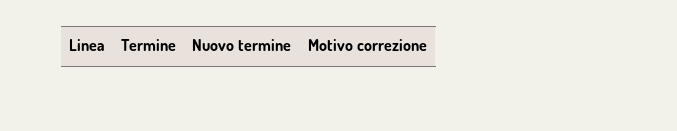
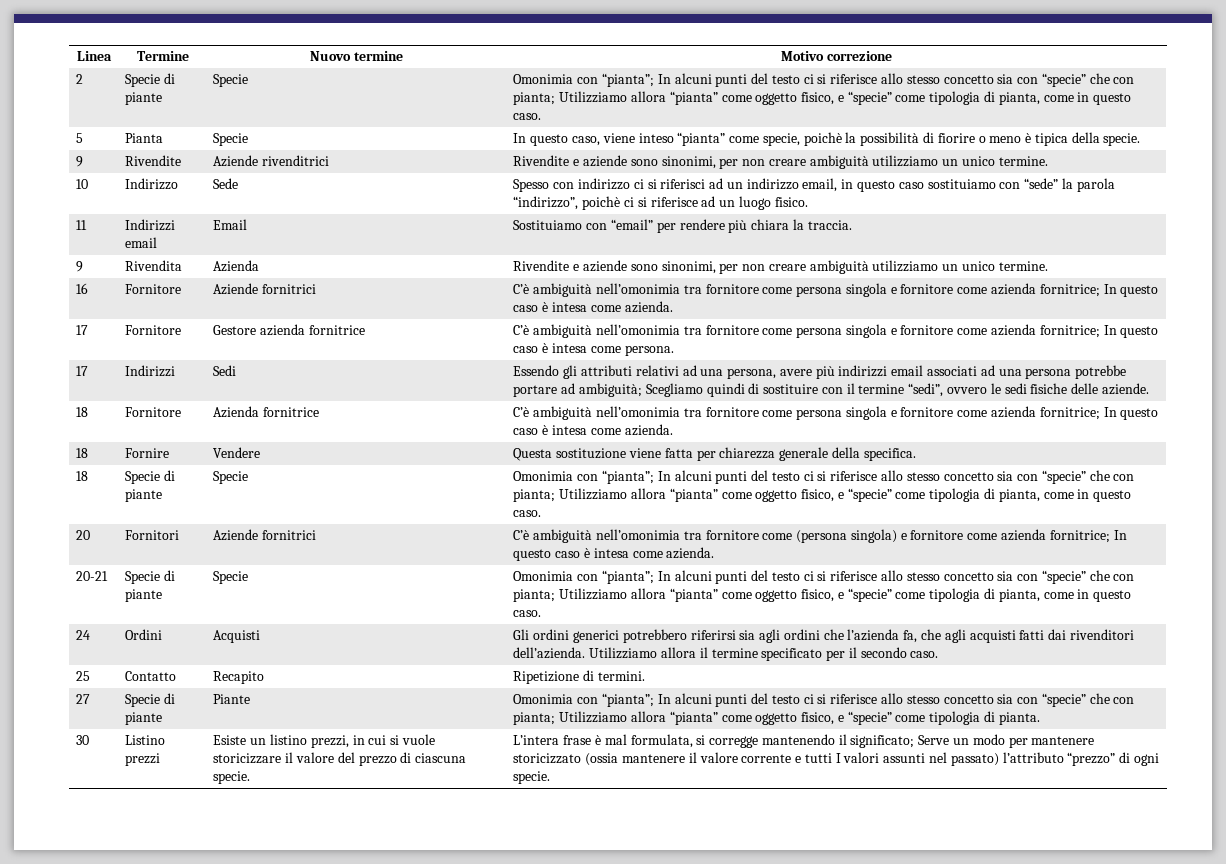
(428, 45) none -> [76,74,84,84] [125,73,176,87] [125,92,163,105] [213,74,249,87] [513,73,1135,87] [513,91,1132,105] [513,113,542,120] [76,133,84,143] [125,133,164,143] [213,133,249,146] [513,132,1141,146] [76,156,84,167] [125,155,182,166] [213,155,330,167] [513,155,1048,169] [76,179,89,189] [125,178,179,190] [213,178,239,189] [513,178,1115,192] [513,196,808,210] [76,220,88,230] [125,219,176,231] [125,237,158,248] [213,219,248,230] [513,219,852,233] [76,261,84,272] [125,260,183,271] [213,260,260,272] [513,260,1048,274] [76,283,89,294] [125,284,182,294] [213,283,317,295] [513,283,1159,297] [513,301,673,313] [76,325,89,335] [125,325,182,335] [213,324,365,336] [513,324,1159,338] [513,343,674,356] [76,366,89,376] [125,365,176,377] [213,365,237,376] [513,365,1127,379] [513,383,1149,397] [76,407,89,417] [125,407,182,417] [213,406,320,418] [513,406,1159,420] [513,424,673,436] [76,448,89,458] [125,448,170,458] [213,447,261,458] [513,447,916,461] [76,471,89,481] [125,470,176,484] [125,489,163,502] [213,471,249,484] [513,470,1135,484] [513,488,1132,502] [513,510,542,517] [76,530,91,540] [125,530,180,540] [213,529,317,541] [513,529,1127,543] [513,547,715,561] [76,571,109,581] [125,570,176,584] [125,589,163,602] [213,571,249,584] [513,570,1135,584] [513,588,1132,602] [513,610,542,617] [76,630,91,640] [125,629,163,640] [213,630,261,643] [513,629,1134,643] [513,647,939,661] [76,671,91,681] [125,671,177,681] [213,671,265,684] [513,670,645,684] [76,694,91,704] [125,693,176,707] [125,712,163,725] [213,694,251,704] [513,693,1135,707] [513,711,1040,725] [76,735,90,745] [125,735,166,745] [125,753,161,766] [213,734,435,748] [213,752,467,766] [213,771,251,784] [513,734,1095,748] [513,752,1159,766] [513,771,551,784] // 2 | Specie di piante | Specie | Omonimia con “pianta”; In alcuni punti del testo ci si riferisce allo stesso concetto sia con “specie” che con pianta; Utilizziamo allora “pianta” come oggetto fisico, e “specie” come tipologia di pianta, come in questo caso. // 5 | Pianta | Specie | In questo caso, viene inteso “pianta” come specie, poichè la possibilità di fiorire o meno è tipica della specie. // 9 | Rivendite | Aziende rivenditrici | Rivendite e aziende sono sinonimi, per non creare ambiguità utilizziamo un unico termine. // 10 | Indirizzo | Sede | Spesso con indirizzo ci si riferisci ad un indirizzo email, in questo caso sostituiamo con “sede” la parola “indirizzo”, poichè ci si riferisce ad un luogo fisico. // 11 | Indirizzi email | Email | Sostituiamo con “email” per rendere più chiara la traccia. // 9 | Rivendita | Azienda | Rivendite e aziende sono sinonimi, per non creare ambiguità utilizziamo un unico termine. // 16 | Fornitore | Aziende fornitrici | C’è ambiguità nell’omonimia tra fornitore come persona singola e fornitore come azienda fornitrice; In questo caso è intesa come azienda. // 17 | Fornitore | Gestore azienda fornitrice | C’è ambiguità nell’omonimia tra fornitore come persona singola e fornitore come azienda fornitrice; In questo caso è intesa come persona. // 17 | Indirizzi | Sedi | Essendo gli attributi relativi ad una persona, avere più indirizzi email associati ad una persona potrebbe portare ad ambiguità; Scegliamo quindi di sostituire con il termine “sedi”, ovvero le sedi fisiche delle aziende. // 18 | Fornitore | Azienda fornitrice | C’è ambiguità nell’omonimia tra fornitore come persona singola e fornitore come azienda fornitrice; In questo caso è intesa come azienda. // 18 | Fornire | Vendere | Questa sostituzione viene fatta per chiarezza generale della specifica. // 18 | Specie di piante | Specie | Omonimia con “pianta”; In alcuni punti del testo ci si riferisce allo stesso concetto sia con “specie” che con pianta; Utilizziamo allora “pianta” come oggetto fisico, e “specie” come tipologia di pianta, come in questo caso. // 20 | Fornitori | Aziende fornitrici | C’è ambiguità nell’omonimia tra fornitore come (persona singola) e fornitore come azienda fornitrice; In questo caso è intesa come azienda. // 20-21 | Specie di piante | Specie | Omonimia con “pianta”; In alcuni punti del testo ci si riferisce allo stesso concetto sia con “specie” che con pianta; Utilizziamo allora “pianta” come oggetto fisico, e “specie” come tipologia di pianta, come in questo caso. // 24 | Ordini | Acquisti | Gli ordini generici potrebbero riferirsi sia agli ordini che l’azienda fa, che agli acquisti fatti dai rivenditori dell’azienda. Utilizziamo allora il termine specificato per il secondo caso. // 25 | Contatto | Recapito | Ripetizione di termini. // 27 | Specie di piante | Piante | Omonimia con “pianta”; In alcuni punti del testo ci si riferisce allo stesso concetto sia con “specie” che con pianta; Utilizziamo allora “pianta” come oggetto fisico, e “specie” come tipologia di pianta. // 30 | Listino prezzi | Esiste un listino prezzi, in cui si vuole storicizzare il valore del prezzo di ciascuna specie. | L’intera frase è mal formulata, si corregge mantenendo il significato; Serve un modo per mantenere storicizzato (ossia mantenere il valore corrente e tutti I valori assunti nel passato) l’attributo “prezzo” di ogni specie.

